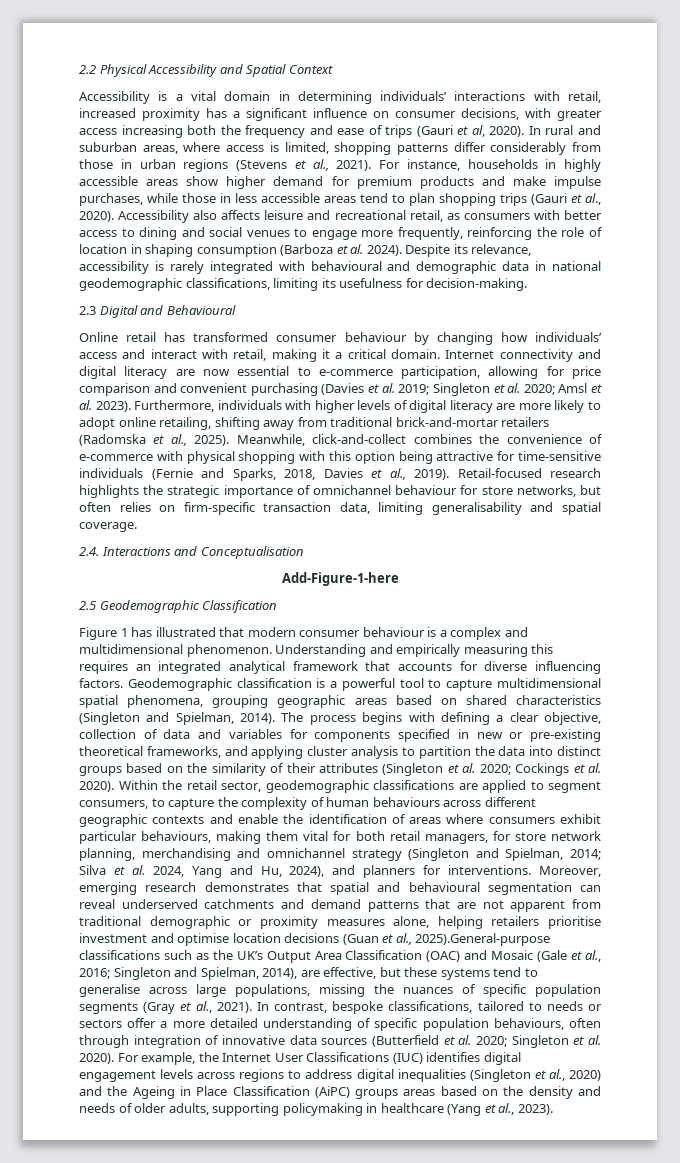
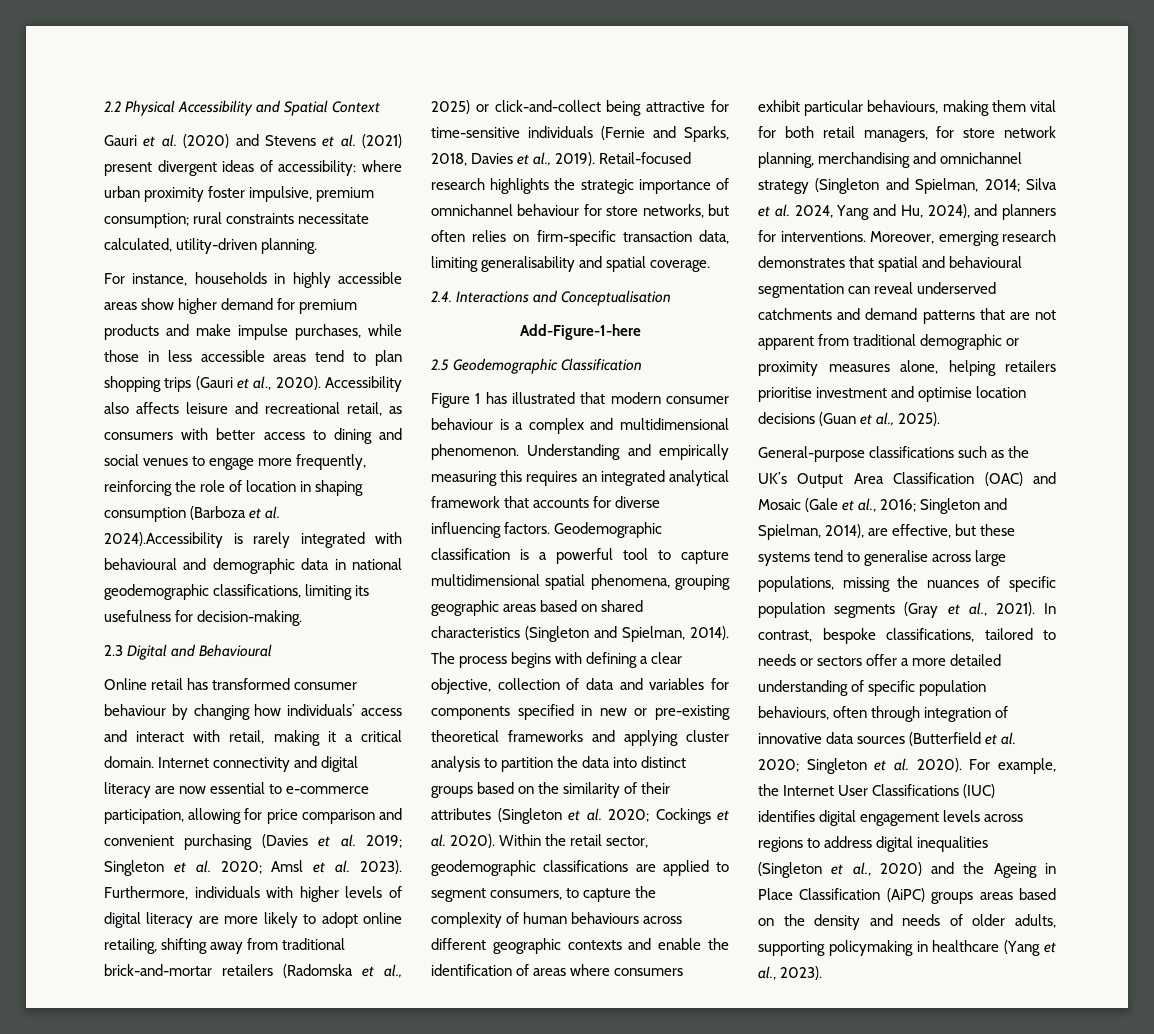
[79,91,601,104] [79,108,602,121] [79,125,601,138] [79,142,601,155] [79,159,372,172] Accessibility is a vital domain in determining individuals’ interactions with retail, increased proximity has a significant influence on consumer decisions, with greater access increasing both the frequency and ease of trips (Gauri et al, 2020). In rural and suburban areas, where access is limited, shopping patterns differ considerably from those in urban regions (Stevens et al., 2021). -> [104,134,402,148] [104,160,402,176] [104,186,375,202] [104,212,370,228] [104,238,318,254] Gauri et al. (2020) and Stevens et al. (2021) present divergent ideas of accessibility: where urban proximity foster impulsive, premium consumption; rural constraints necessitate calculated, utility-driven planning. //
[366,244,532,257] [79,261,149,274] 2024). Despite its relevance, accessibility -> [104,532,223,548] 2024).Accessibility
[194,434,603,446] [79,451,395,464] 2025). Meanwhile, click-and-collect combines the convenience of e-commerce with physical shopping with this option -> [431,100,601,114] 2025) or click-and-collect
[146,746,221,758] frameworks, -> [508,730,583,742] frameworks
[415,933,551,946] 2025).General-purpose -> [898,412,941,426] [758,446,865,462] 2025). // General-purpose

